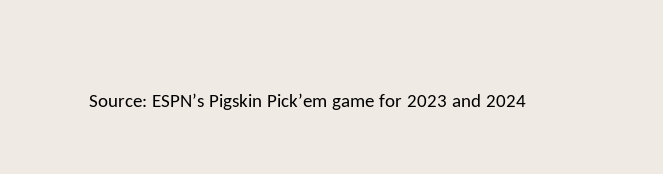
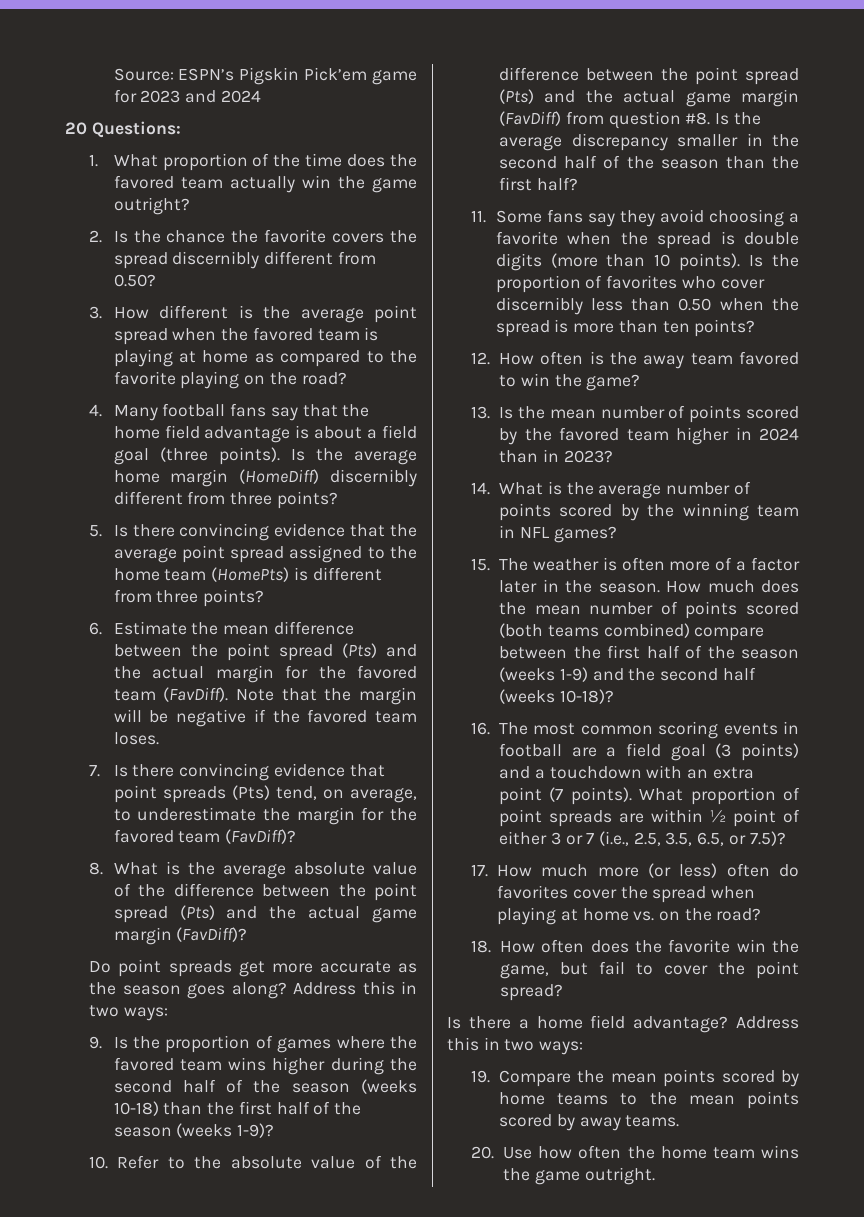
(526, 101) none -> [65,121,181,138] [89,153,417,171] [113,175,417,193] [113,197,190,215] [89,229,417,243] [113,251,376,269] [113,274,156,287] [89,305,418,323] [113,327,379,345] [113,349,417,367] [113,371,347,389] [89,403,370,421] [113,425,417,443] [113,447,417,465] [113,469,417,487] [113,491,338,509] [89,523,417,541] [113,545,417,563] [113,567,382,582] [113,589,265,607] [89,621,354,635] [113,643,417,661] [113,665,418,683] [113,687,417,705] [113,709,417,727] [113,732,159,745] [89,763,385,781] [113,785,417,803] [113,807,417,825] [113,829,297,844] [89,861,417,879] [113,883,417,901] [113,905,417,923] [113,927,248,945] [89,959,417,977] [89,981,417,999] [89,1005,169,1021] [89,1035,417,1053] [113,1057,417,1075] [113,1079,417,1094] [113,1101,361,1116] [113,1123,275,1138] [89,1155,417,1169] [499,67,799,85] [499,89,799,107] [499,111,761,129] [499,133,799,151] [499,155,799,169] [499,177,578,191] [471,209,799,227] [495,231,799,249] [495,253,799,271] [495,275,765,293] [495,297,799,315] [495,319,756,337] [471,351,799,369] [499,373,641,391] [471,405,799,423] [499,427,799,445] [499,449,613,463] [471,481,751,499] [499,503,799,521] [499,525,617,543] [471,557,800,571] [499,579,799,593] [499,601,799,619] [499,623,765,641] [499,645,799,659] [499,667,756,682] [499,689,614,704] [471,721,799,739] [499,743,799,761] [499,765,754,779] [499,787,800,805] [499,809,800,827] [499,831,786,846] [471,863,799,878] [497,885,755,903] [497,907,762,925] [471,939,799,953] [500,961,799,979] [500,984,564,1001] [447,1015,799,1033] [447,1037,584,1055] [471,1069,799,1087] [499,1091,799,1109] [499,1114,680,1131] [471,1145,799,1159] [503,1167,655,1185] // 20 Questions: // 1. What proportion of the time does the favored team actually win the game outright? // 2. Is the chance the favorite covers the spread discernibly different from 0.50? // 3. How different is the average point spread when the favored team is playing at home as compared to the favorite playing on the road? // 4. Many football fans say that the home field advantage is about a field goal (three points). Is the average home margin (HomeDiff) discernibly different from three points? // 5. Is there convincing evidence that the average point spread assigned to the home team (HomePts) is different from three points? // 6. Estimate the mean difference between the point spread (Pts) and the actual margin for the favored team (FavDiff). Note that the margin will be negative if the favored team loses. // 7. Is there convincing evidence that point spreads (Pts) tend, on average, to underestimate the margin for the favored team (FavDiff)? // 8. What is the average absolute value of the difference between the point spread (Pts) and the actual game margin (FavDiff)? // Do point spreads get more accurate as the season goes along? Address this in two ways: // 9. Is the proportion of games where the favored team wins higher during the second half of the season (weeks 10-18) than the first half of the season (weeks 1-9)? // 10. Refer to the absolute value of the difference between the point spread (Pts) and the actual game margin (FavDiff) from question #8. Is the average discrepancy smaller in the second half of the season than the first half? // 11. Some fans say they avoid choosing a favorite when the spread is double digits (more than 10 points). Is the proportion of favorites who cover discernibly less than 0.50 when the spread is more than ten points? // 12. How often is the away team favored to win the game? // 13. Is the mean number of points scored by the favored team higher in 2024 than in 2023? // 14. What is the average number of points scored by the winning team in NFL games? // 15. The weather is often more of a factor later in the season. How much does the mean number of points scored (both teams combined) compare between the first half of the season (weeks 1-9) and the second half (weeks 10-18)? // 16. The most common scoring events in football are a field goal (3 points) and a touchdown with an extra point (7 points). What proportion of point spreads are within ½ point of either 3 or 7 (i.e., 2.5, 3.5, 6.5, or 7.5)? // 17. How much more (or less) often do favorites cover the spread when playing at home vs. on the road? // 18. How often does the favorite win the game, but fail to cover the point spread? // Is there a home field advantage? Address this in two ways: // 19. Compare the mean points scored by home teams to the mean points scored by away teams. // 20. Use how often the home team wins the game outright.

